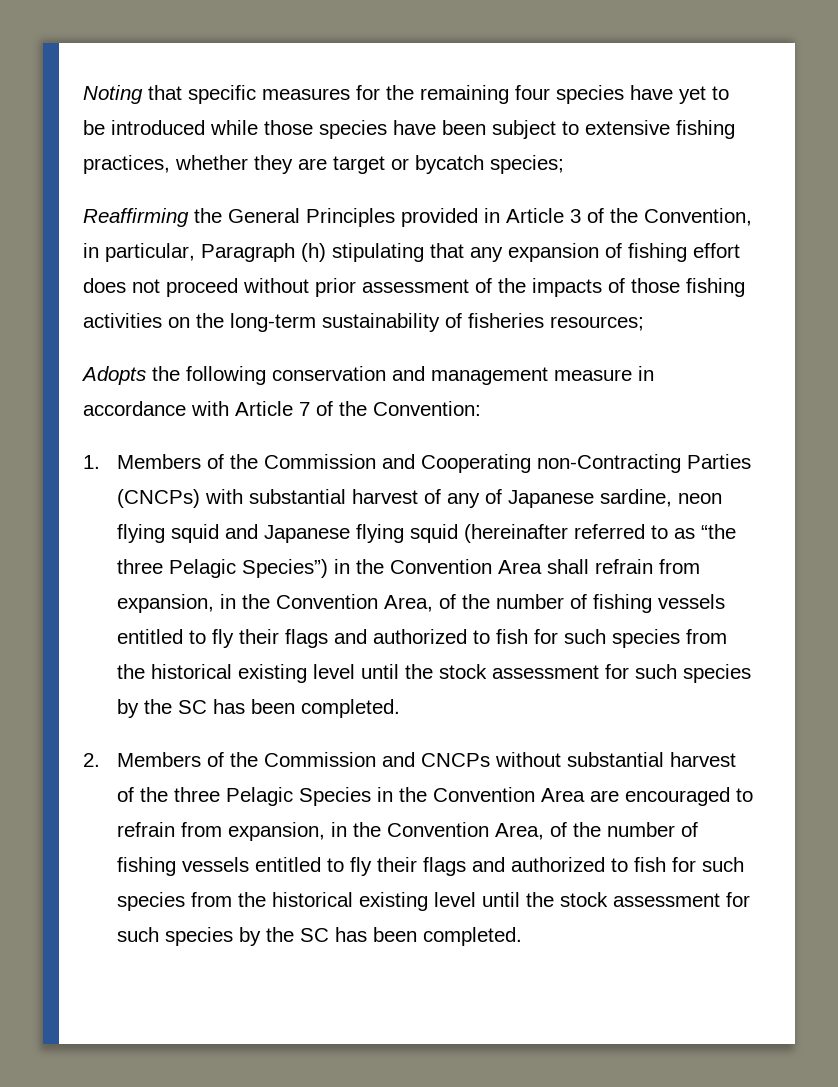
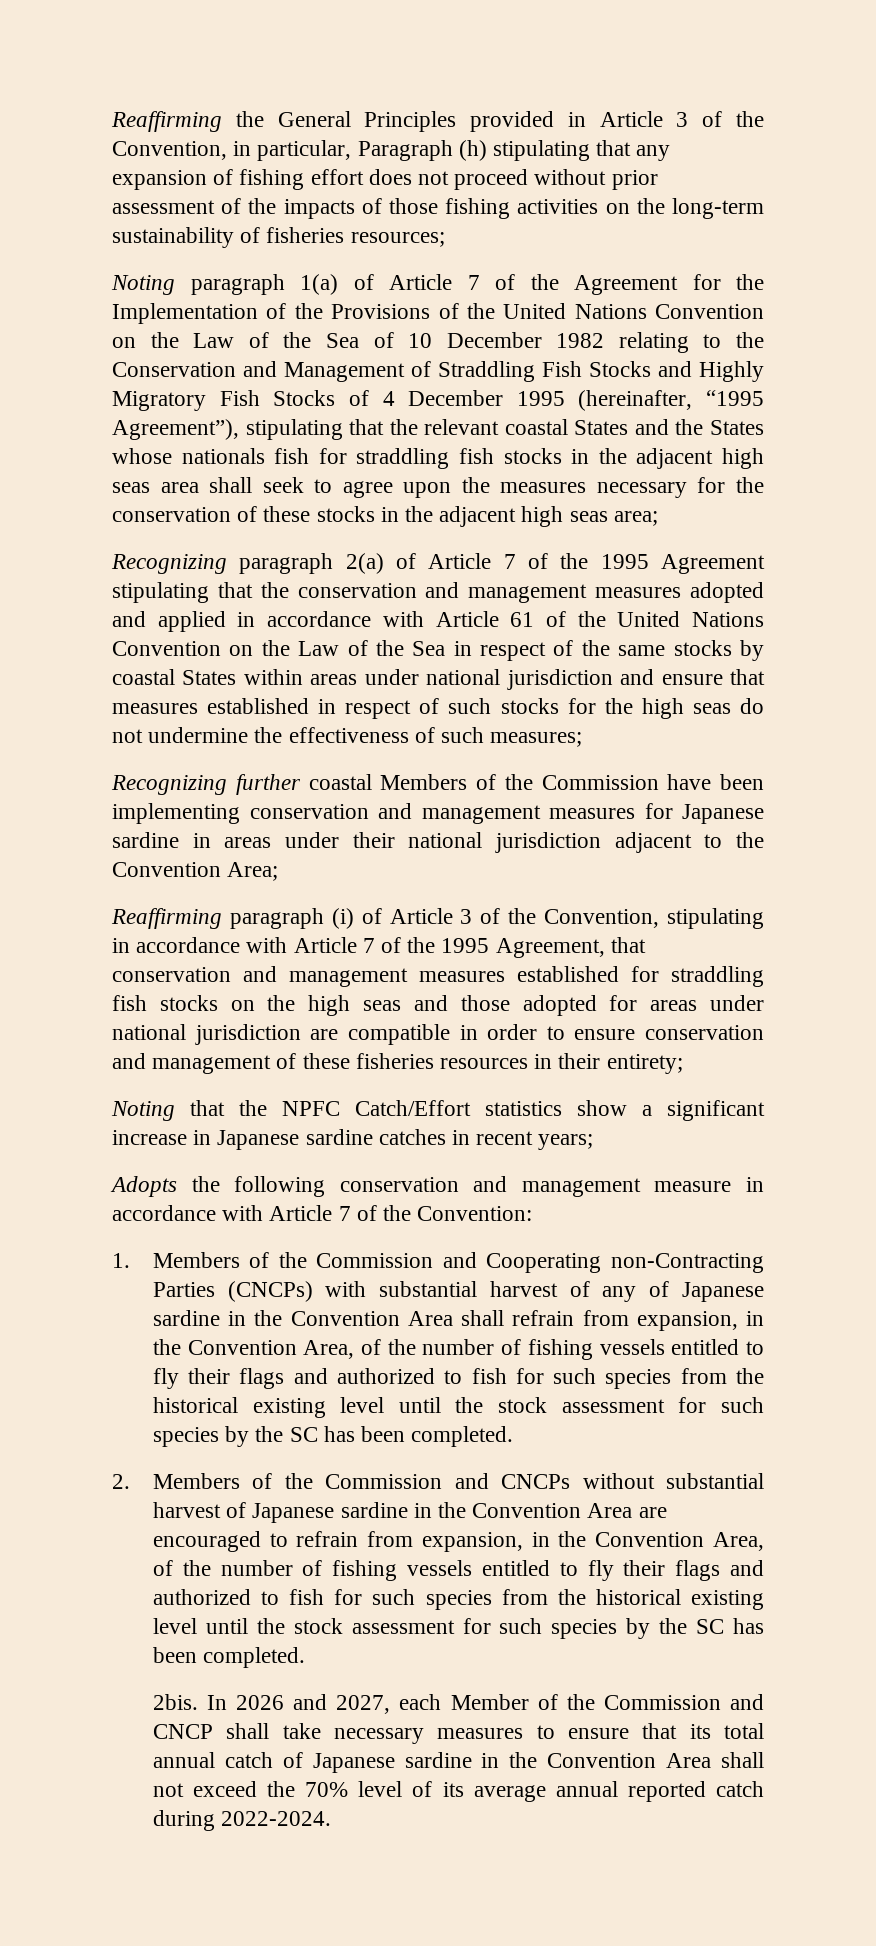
[83,85,729,104] [83,120,735,139] [83,155,564,174] Noting that specific measures for the remaining four species have yet to be introduced while those species have been subject to extensive fishing practices, whether they are target or bycatch species; // -> (111, 121) none
(644, 323) none -> [111,274,764,295] [112,303,764,324] [112,332,764,353] [112,361,764,382] [112,390,764,411] [112,419,764,440] [112,448,765,469] [112,477,764,498] [112,506,658,527] [111,553,765,574] [112,582,764,603] [112,611,764,632] [112,640,764,661] [112,669,766,690] [112,698,764,719] [112,727,583,747] [111,774,764,795] [112,803,764,824] [112,832,764,853] [112,862,279,881] [111,908,765,929] [112,937,646,958] [112,966,764,987] [112,995,764,1016] [112,1024,764,1045] [112,1053,683,1074] [111,1100,765,1121] [112,1129,594,1150] // Noting paragraph 1(a) of Article 7 of the Agreement for the Implementation of the Provisions of the United Nations Convention on the Law of the Sea of 10 December 1982 relating to the Conservation and Management of Straddling Fish Stocks and Highly Migratory Fish Stocks of 4 December 1995 (hereinafter, “1995 Agreement”), stipulating that the relevant coastal States and the States whose nationals fish for straddling fish stocks in the adjacent high seas area shall seek to agree upon the measures necessary for the conservation of these stocks in the adjacent high seas area; // Recognizing paragraph 2(a) of Article 7 of the 1995 Agreement stipulating that the conservation and management measures adopted and applied in accordance with Article 61 of the United Nations Convention on the Law of the Sea in respect of the same stocks by coastal States within areas under national jurisdiction and ensure that measures established in respect of such stocks for the high seas do not undermine the effectiveness of such measures; // Recognizing further coastal Members of the Commission have been implementing conservation and management measures for Japanese sardine in areas under their national jurisdiction adjacent to the Convention Area; // Reaffirming paragraph (i) of Article 3 of the Convention, stipulating in accordance with Article 7 of the 1995 Agreement, that conservation and management measures established for straddling fish stocks on the high seas and those adopted for areas under national jurisdiction are compatible in order to ensure conservation and management of these fisheries resources in their entirety; // Noting that the NPFC Catch/Effort statistics show a significant increase in Japanese sardine catches in recent years;
[599,489,722,507] [116,524,736,543] [116,559,328,578] sardine, neon flying squid and Japanese flying squid (hereinafter referred to as “the three Pelagic Species”) -> [152,1310,220,1326] sardine
[139,787,371,806] the three Pelagic Species -> [252,1502,408,1523] Japanese sardine
(522, 936) none -> [152,1694,764,1714] [152,1723,764,1744] [152,1752,764,1773] [152,1781,764,1802] [152,1810,332,1831] // 2bis. In 2026 and 2027, each Member of the Commission and CNCP shall take necessary measures to ensure that its total annual catch of Japanese sardine in the Convention Area shall not exceed the 70% level of its average annual reported catch during 2022-2024.

